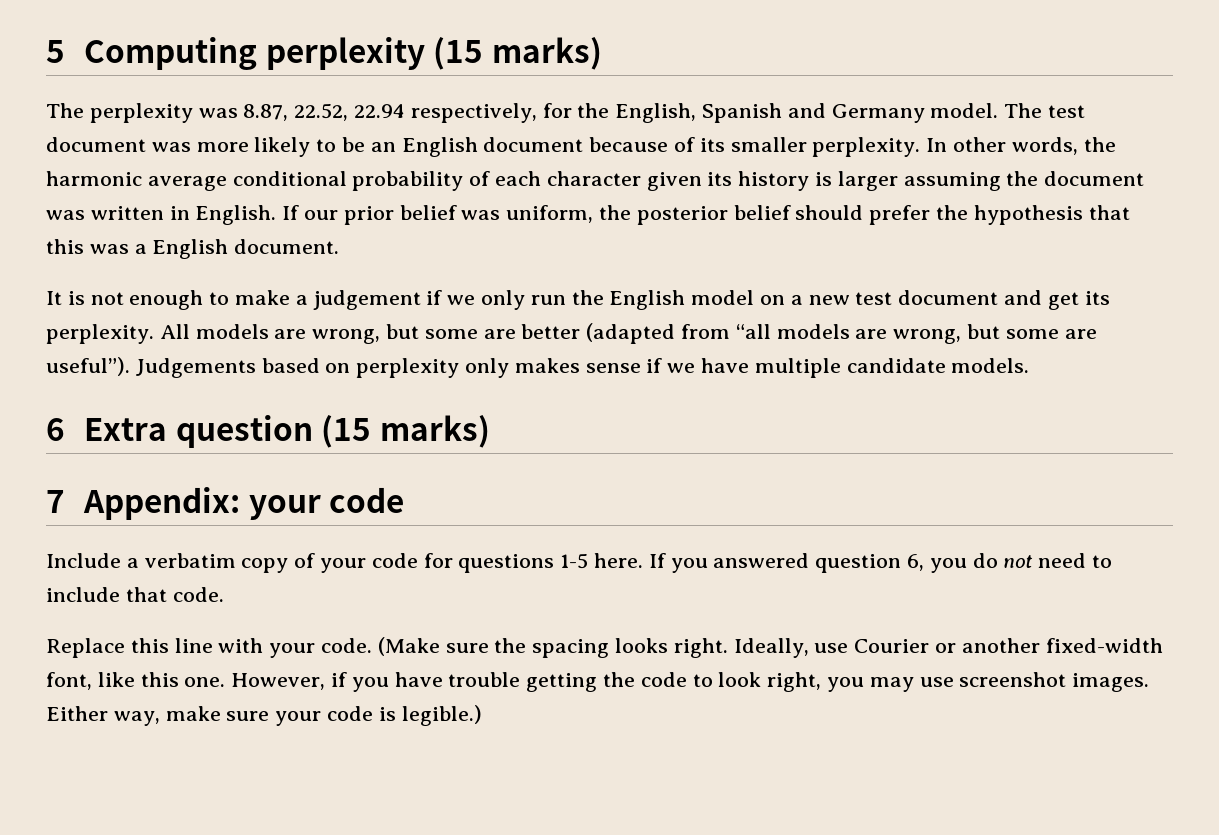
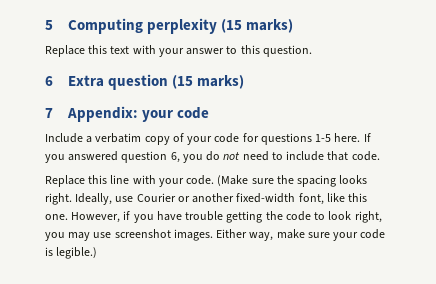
[46,103,1086,123] [46,137,1116,157] [46,171,1145,191] [46,205,1130,225] [46,239,340,259] [46,290,1110,310] [46,323,1097,344] [46,357,1030,378] The perplexity was 8.87, 22.52, 22.94 respectively, for the English, Spanish and Germany model. The test document was more likely to be an English document because of its smaller perplexity. In other words, the harmonic average conditional probability of each character given its history is larger assuming the document was written in English. If our prior belief was uniform, the posterior belief should prefer the hypothesis that this was a English document. // It is not enough to make a judgement if we only run the English model on a new test document and get its perplexity. All models are wrong, but some are better (adapted from “all models are wrong, but some are useful”). Judgements based on perplexity only makes sense if we have multiple candidate models. -> [45,45,312,57] Replace this text with your answer to this question.

